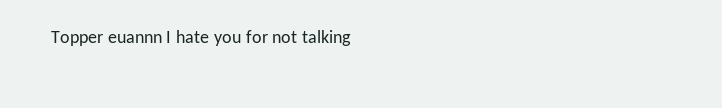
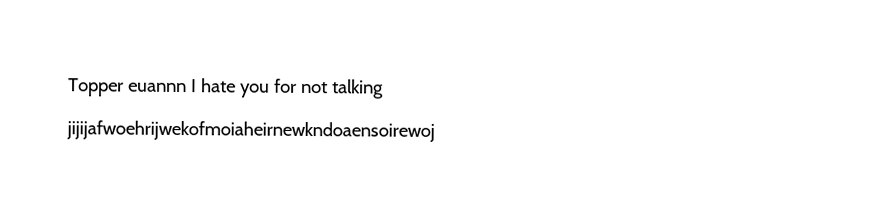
(352, 38) none -> [66,120,435,142] // jijijafwoehrijwekofmoiaheirnewkndoaensoirewoj

